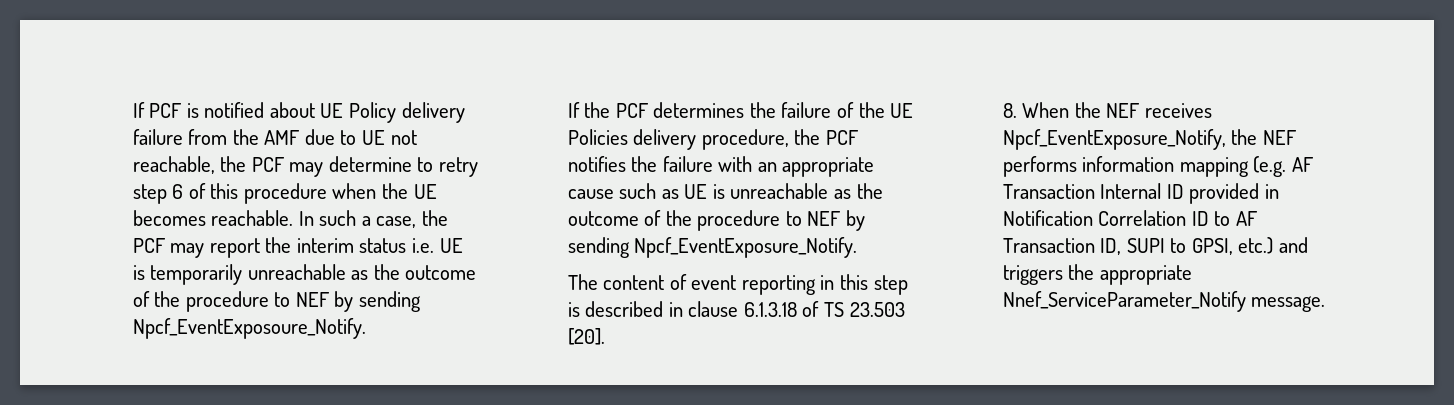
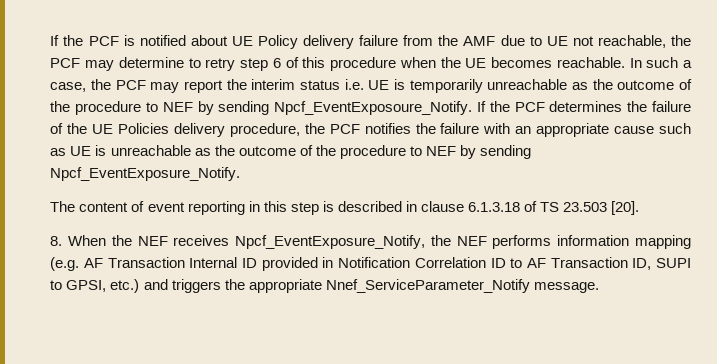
[132,102,145,118] If -> [50,35,84,46] If the
(366, 328) // -> (473, 108) none

